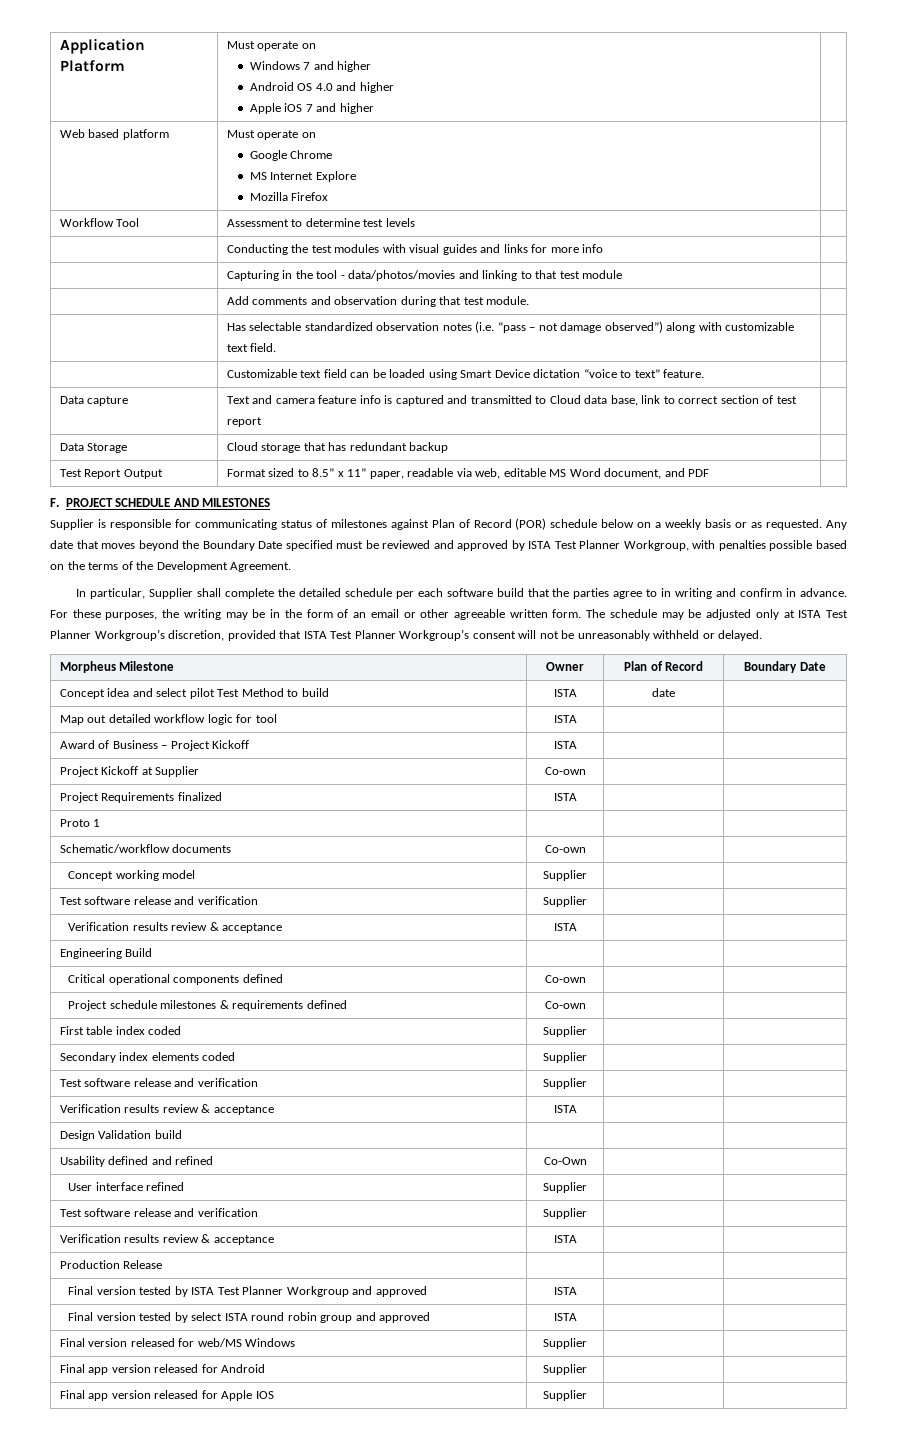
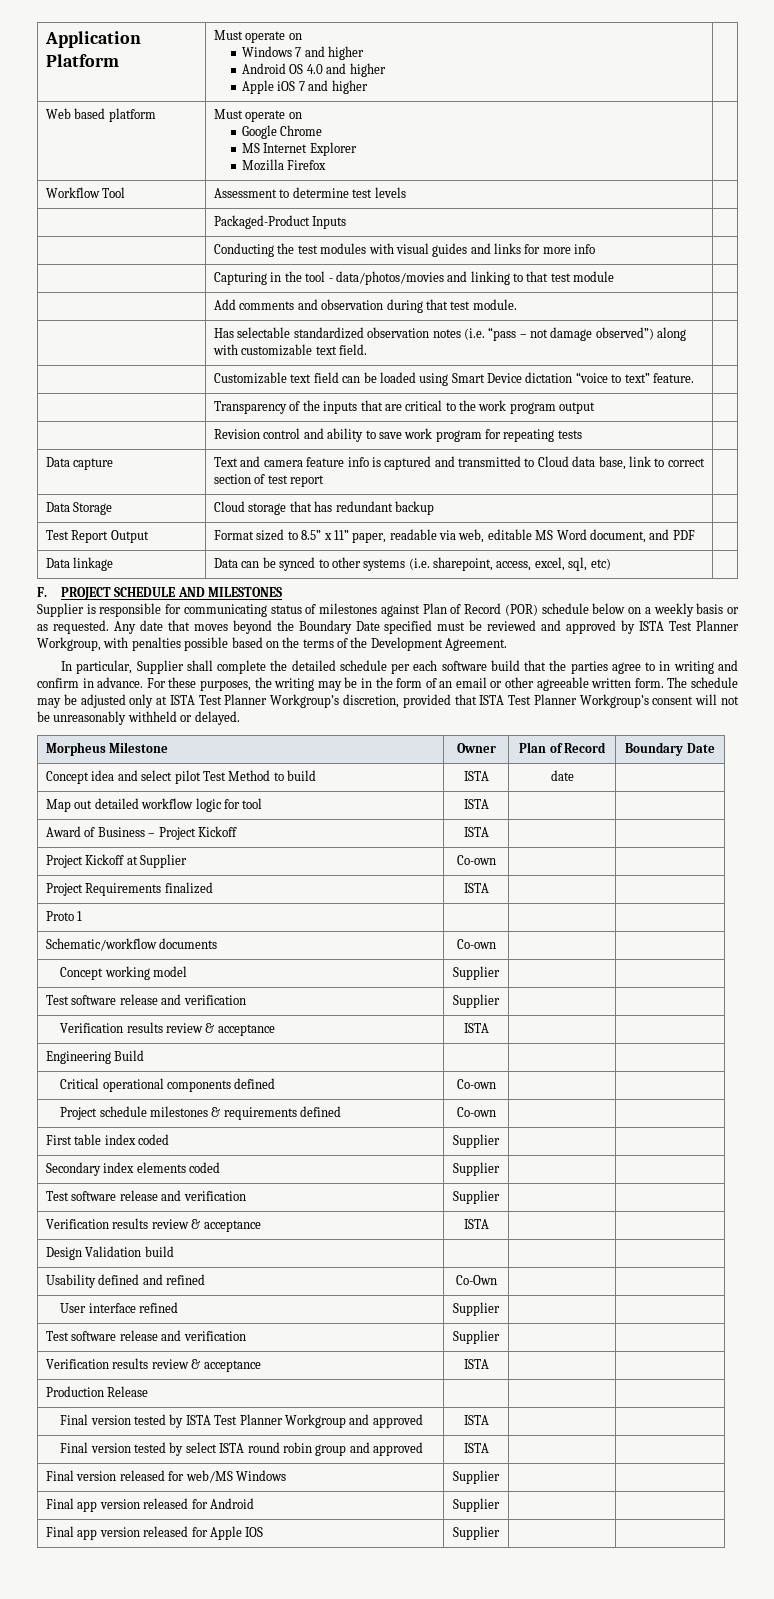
[315,171,356,182] Explore -> [309,142,357,156] Explorer
(415, 222) none -> [214,215,347,229] // | Packaged-Product Inputs |
(705, 373) none -> [214,400,596,414] [214,428,582,442] // | Transparency of the inputs that are critical to the work program output | // | Revision control and ability to save work program for repeating tests |
(710, 473) none -> [46,557,114,571] [214,557,611,571] // Data linkage | Data can be synced to other systems (i.e. sharepoint, access, excel, sql, etc) |

